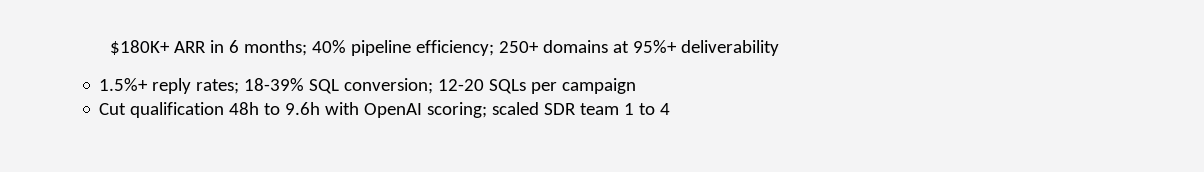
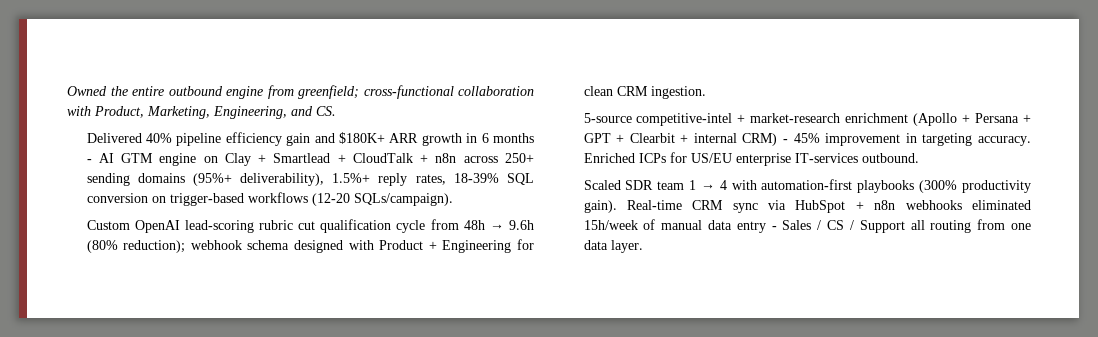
(109, 47) none -> [67,85,534,99] [67,106,336,119] [86,132,335,146] Owned the entire outbound engine from greenfield; cross-functional collaboration with Product, Marketing, Engineering, and CS. // Delivered 40% pipeline efficiency gain and
(206, 47) none -> [421,133,462,146] growth
[243,40,779,56] months; 40% pipeline efficiency; 250+ domains at 95%+ deliverability // -> [492,133,534,143] [86,153,534,166] [86,173,325,186] months - AI GTM engine on Clay + Smartlead + CloudTalk + n8n across 250+ sending domains (95%+ deliverability),
[196,79,240,94] rates; -> [415,174,446,185] rates,
[344,78,637,94] [99,102,671,118] conversion; 12-20 SQLs per campaign // Cut qualification 48h to 9.6h with OpenAI scoring; scaled SDR team 1 to 4 -> [86,192,453,206] [86,219,534,233] [86,239,534,253] [583,86,706,99] [583,113,1031,126] [583,133,1031,146] [583,152,919,166] [583,179,1031,193] [583,200,1031,213] [583,219,1031,233] [583,240,643,253] conversion on trigger-based workflows (12-20 SQLs/campaign). // Custom OpenAI lead-scoring rubric cut qualification cycle from 48h → 9.6h (80% reduction); webhook schema designed with Product + Engineering for clean CRM ingestion. // 5-source competitive-intel + market-research enrichment (Apollo + Persana + GPT + Clearbit + internal CRM) - 45% improvement in targeting accuracy. Enriched ICPs for US/EU enterprise IT-services outbound. // Scaled SDR team 1 → 4 with automation-first playbooks (300% productivity gain). Real-time CRM sync via HubSpot + n8n webhooks eliminated 15h/week of manual data entry - Sales / CS / Support all routing from one data layer.

